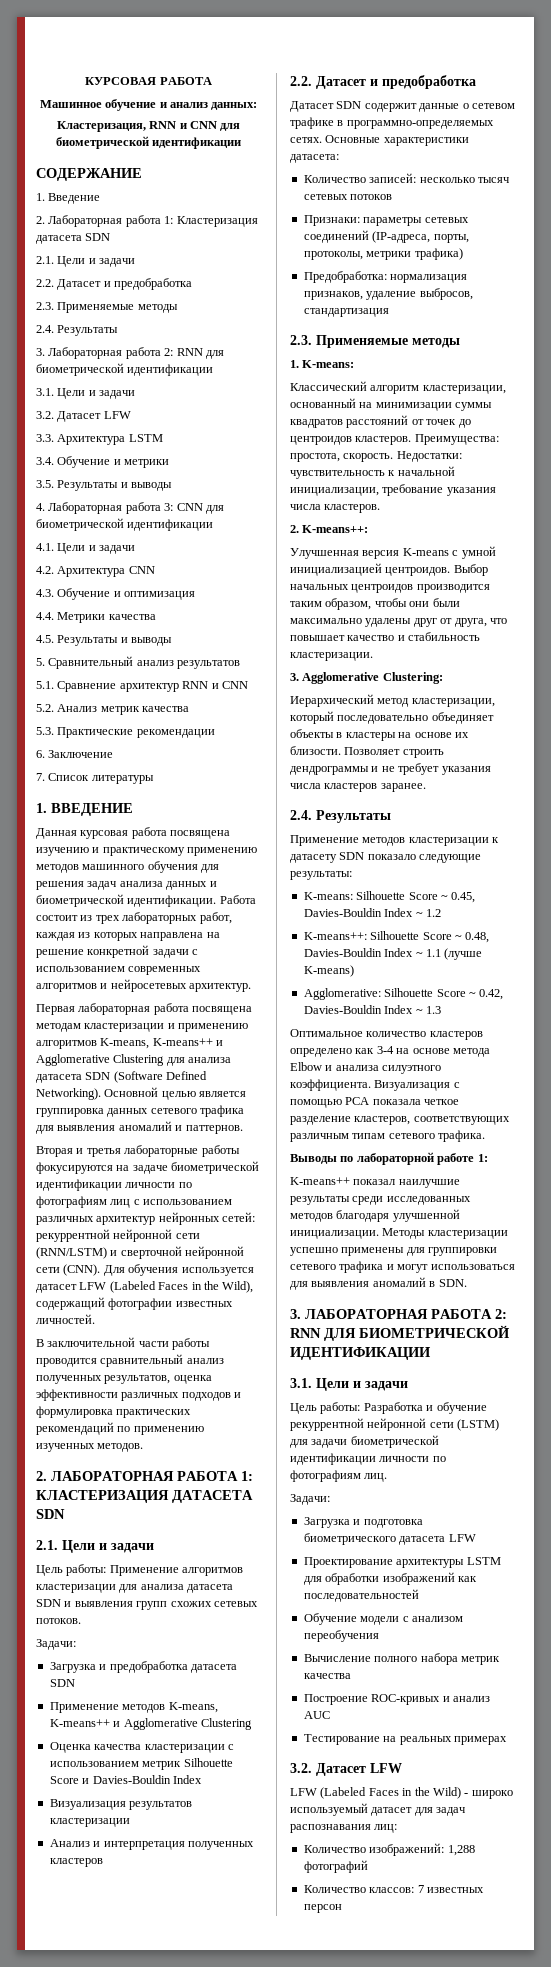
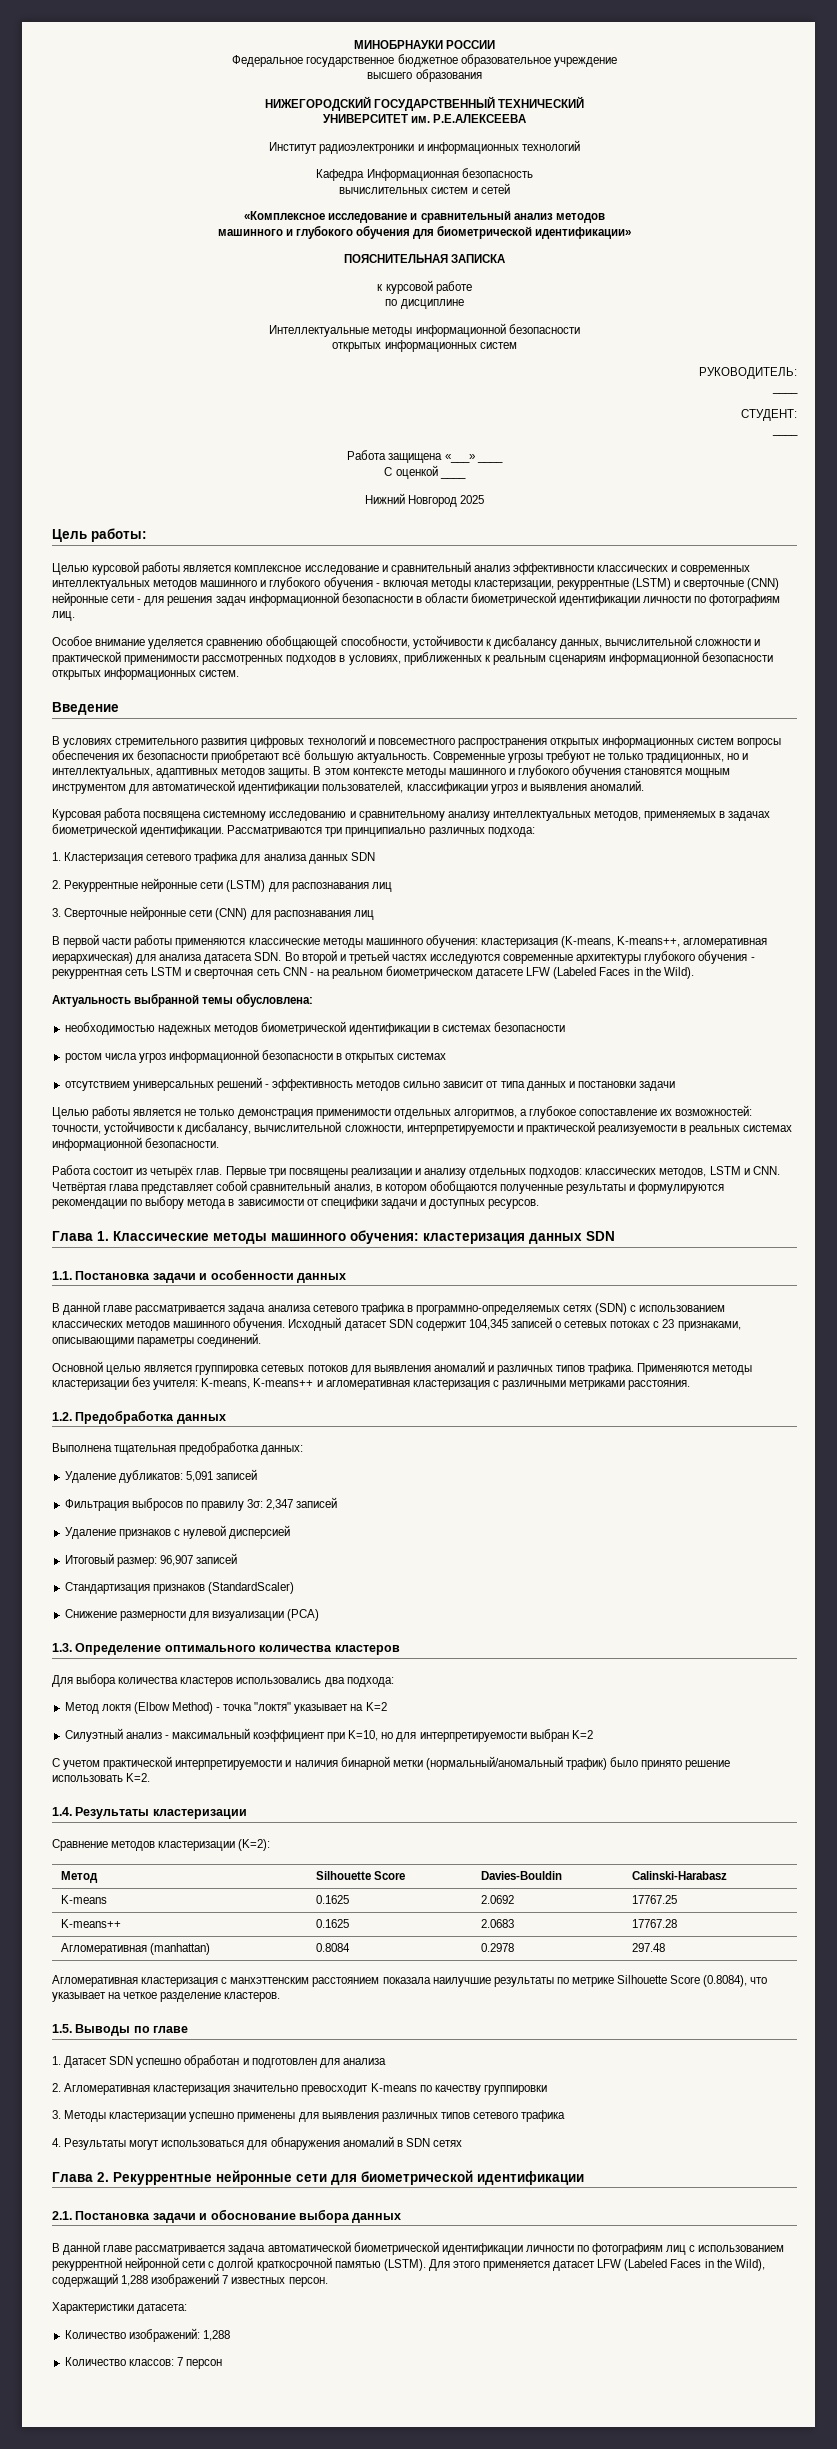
[85,77,212,85] [39,99,258,111] [56,121,241,132] [55,136,242,149] [36,168,142,181] [36,193,101,204] [36,215,258,227] [36,233,111,244] [36,256,136,267] [36,278,193,290] [36,302,178,313] [36,325,119,336] [36,347,224,359] [36,363,214,376] [36,388,136,399] [36,411,131,422] [36,434,163,445] [36,456,170,468] [36,480,173,491] [36,502,224,514] [36,518,214,531] [36,543,136,554] [36,566,155,577] [36,588,196,600] [36,612,156,623] [36,635,173,646] [36,656,241,669] [36,681,248,692] [36,704,190,715] [36,727,215,738] [36,750,114,758] [36,773,154,784] [36,803,133,816] [36,827,231,839] [36,847,258,856] [36,861,220,873] [36,881,217,890] [36,894,256,907] [36,912,232,924] [36,932,220,941] [36,945,199,958] [36,966,202,975] [36,979,252,992] [36,1003,253,1015] [36,1023,249,1032] [36,1038,224,1049] [36,1054,232,1066] [36,1071,208,1083] [36,1087,247,1100] [36,1105,245,1117] [36,1121,243,1134] [36,1145,240,1157] [36,1162,168,1174] КУРСОВАЯ РАБОТА // Машинное обучение и анализ данных: // Кластеризация, RNN и CNN для биометрической идентификации // СОДЕРЖАНИЕ // 1. Введение // 2. Лабораторная работа 1: Кластеризация датасета SDN // 2.1. Цели и задачи // 2.2. Датасет и предобработка // 2.3. Применяемые методы // 2.4. Результаты // 3. Лабораторная работа 2: RNN для биометрической идентификации // 3.1. Цели и задачи // 3.2. Датасет LFW // 3.3. Архитектура LSTM // 3.4. Обучение и метрики // 3.5. Результаты и выводы // 4. Лабораторная работа 3: CNN для биометрической идентификации // 4.1. Цели и задачи // 4.2. Архитектура CNN // 4.3. Обучение и оптимизация // 4.4. Метрики качества // 4.5. Результаты и выводы // 5. Сравнительный анализ результатов // 5.1. Сравнение архитектур RNN и CNN // 5.2. Анализ метрик качества // 5.3. Практические рекомендации // 6. Заключение // 7. Список литературы // 1. ВВЕДЕНИЕ // Данная курсовая работа посвящена изучению и практическому применению методов машинного обучения для решения задач анализа данных и биометрической идентификации. Работа состоит из трех лабораторных работ, каждая из которых направлена на решение конкретной задачи с использованием современных алгоритмов и нейросетевых архитектур. // Первая лабораторная работа посвящена методам кластеризации и применению алгоритмов K-means, K-means++ и Agglomerative Clustering для анализа датасета SDN (Software Defined Networking). Основной целью является группировка данных сетевого трафика для выявления аномалий и паттернов. // Вторая и третья лабораторные работы фокусируются на задаче -> [353,40,496,49] [232,54,617,67] [367,69,482,82] [264,96,585,111] [322,114,527,123] [269,140,580,154] [316,168,533,181] [339,183,510,194] [244,210,605,223] [217,225,632,239] [343,254,506,263] [377,280,472,294] [385,299,464,309] [269,323,580,337] [332,340,517,352] [699,367,797,379] [772,391,798,394] [741,409,797,421] [772,433,798,436] [347,450,503,463] [384,465,466,479] [364,493,485,507] [52,528,147,542] [52,561,751,575] [52,577,780,590] [52,592,781,606] [52,611,75,621] [52,635,761,649] [52,651,774,665] [52,668,240,680] [52,702,119,715] [52,734,782,748] [52,750,749,763] [52,765,731,778] [52,780,644,794] [52,808,771,821] [52,823,535,837] [52,852,375,864] [52,878,392,892] [52,906,374,920] [52,934,768,948] [52,950,755,964] [52,966,694,979] [52,993,314,1007] [64,1021,566,1035] [64,1049,447,1063] [64,1077,676,1091] [52,1105,753,1119] [52,1121,793,1135] [52,1137,220,1151] [52,1165,780,1178] [52,1180,725,1194] [52,1196,540,1209] [52,1230,615,1244] [52,1269,346,1283] [52,1301,726,1315] [52,1317,741,1331] [52,1333,262,1347] [52,1361,753,1375] [52,1377,691,1390] [52,1410,226,1424] [52,1442,304,1455] [64,1469,257,1483] [64,1497,338,1511] [64,1525,291,1539] [64,1553,237,1567] [64,1582,294,1594] [64,1609,320,1621] [52,1643,400,1655] [52,1674,394,1687] [64,1702,387,1714] [64,1728,593,1742] [52,1756,731,1770] [52,1773,151,1782] [52,1807,247,1819] [52,1839,271,1851] [60,1871,98,1883] [315,1871,406,1880] [480,1871,562,1880] [631,1871,727,1880] [60,1895,107,1904] [315,1895,349,1904] [480,1895,514,1904] [631,1895,677,1904] [60,1919,121,1928] [315,1919,349,1928] [480,1919,514,1928] [631,1919,677,1928] [60,1943,211,1955] [315,1943,350,1952] [480,1943,514,1952] [631,1943,665,1952] [52,1975,768,1987] [52,1992,281,2002] [52,2024,189,2036] [52,2055,386,2068] [52,2083,547,2095] [52,2110,566,2122] [52,2136,462,2150] [52,2170,584,2185] [52,2209,402,2223] [52,2241,351,2255] МИНОБРНАУКИ РОССИИ // Федеральное государственное бюджетное образовательное учреждение // высшего образования // НИЖЕГОРОДСКИЙ ГОСУДАРСТВЕННЫЙ ТЕХНИЧЕСКИЙ // УНИВЕРСИТЕТ им. Р.Е.АЛЕКСЕЕВА // Институт радиоэлектроники и информационных технологий // Кафедра Информационная безопасность // вычислительных систем и сетей // «Комплексное исследование и сравнительный анализ методов // машинного и глубокого обучения для биометрической идентификации» // ПОЯСНИТЕЛЬНАЯ ЗАПИСКА // к курсовой работе // по дисциплине // Интеллектуальные методы информационной безопасности // открытых информационных систем // РУКОВОДИТЕЛЬ: // ____ // СТУДЕНТ: // ____ // Работа защищена «___» ____ // С оценкой ____ // Нижний Новгород 2025 // Цель работы: // Целью курсовой работы является комплексное исследование и сравнительный анализ эффективности классических и современных интеллектуальных методов машинного и глубокого обучения - включая методы кластеризации, рекуррентные (LSTM) и сверточные (CNN) нейронные сети - для решения задач информационной безопасности в области биометрической идентификации личности по фотографиям лиц. // Особое внимание уделяется сравнению обобщающей способности, устойчивости к дисбалансу данных, вычислительной сложности и практической применимости рассмотренных подходов в условиях, приближенных к реальным сценариям информационной безопасности открытых информационных систем. // Введение // В условиях стремительного развития цифровых технологий и повсеместного распространения открытых информационных систем вопросы обеспечения их безопасности приобретают всё большую актуальность. Современные угрозы требуют не только традиционных, но и интеллектуальных, адаптивных методов защиты. В этом контексте методы машинного и глубокого обучения становятся мощным инструментом для автоматической идентификации пользователей, классификации угроз и выявления аномалий. // Курсовая работа посвящена системному исследованию и сравнительному анализу интеллектуальных методов, применяемых в задачах биометрической идентификации. Рассматриваются три принципиально различных подхода: // 1. Кластеризация сетевого трафика для анализа данных SDN // 2. Рекуррентные нейронные сети (LSTM) для распознавания лиц // 3. Сверточные нейронные сети (CNN) для распознавания лиц // В первой части работы применяются классические методы машинного обучения: кластеризация (K-means, K-means++, агломеративная иерархическая) для анализа датасета SDN. Во второй и третьей частях исследуются современные архитектуры глубокого обучения - рекуррентная сеть LSTM и сверточная сеть CNN - на реальном биометрическом датасете LFW (Labeled Faces in the Wild). // Актуальность выбранной темы обусловлена: // необходимостью надежных методов биометрической идентификации в системах безопасности // ростом числа угроз информационной безопасности в открытых системах // отсутствием универсальных решений - эффективность методов сильно зависит от типа данных и постановки задачи // Целью работы является не только демонстрация применимости отдельных алгоритмов, а глубокое сопоставление их возможностей: точности, устойчивости к дисбалансу, вычислительной сложности, интерпретируемости и практической реализуемости в реальных системах информационной безопасности. // Работа состоит из четырёх глав. Первые три посвящены реализации и анализу отдельных подходов: классических методов, LSTM и CNN. Четвёртая глава представляет собой сравнительный анализ, в котором обобщаются полученные результаты и формулируются рекомендации по выбору метода в зависимости от специфики задачи и доступных ресурсов. // Глава 1. Классические методы машинного обучения: кластеризация данных SDN // 1.1. Постановка задачи и особенности данных // В данной главе рассматривается задача анализа сетевого трафика в программно-определяемых сетях (SDN) с использованием классических методов машинного обучения. Исходный датасет SDN содержит 104,345 записей о сетевых потоках с 23 признаками, описывающими параметры соединений. // Основной целью является группировка сетевых потоков для выявления аномалий и различных типов трафика. Применяются методы кластеризации без учителя: K-means, K-means++ и агломеративная кластеризация с различными метриками расстояния. // 1.2. Предобработка данных // Выполнена тщательная предобработка данных: // Удаление дубликатов: 5,091 записей // Фильтрация выбросов по правилу 3σ: 2,347 записей // Удаление признаков с нулевой дисперсией // Итоговый размер: 96,907 записей // Стандартизация признаков (StandardScaler) // Снижение размерности для визуализации (PCA) // 1.3. Определение оптимального количества кластеров // Для выбора количества кластеров использовались два подхода: // Метод локтя (Elbow Method) - точка "локтя" указывает на K=2 // Силуэтный анализ - максимальный коэффициент при K=10, но для интерпретируемости выбран K=2 // С учетом практической интерпретируемости и наличия бинарной метки (нормальный/аномальный трафик) было принято решение использовать K=2. // 1.4. Результаты кластеризации // Сравнение методов кластеризации (K=2): // Метод | Silhouette Score | Davies-Bouldin | Calinski-Harabasz // K-means | 0.1625 | 2.0692 | 17767.25 // K-means++ | 0.1625 | 2.0683 | 17767.28 // Агломеративная (manhattan) | 0.8084 | 0.2978 | 297.48 // Агломеративная кластеризация с манхэттенским расстоянием показала наилучшие результаты по метрике Silhouette Score (0.8084), что указывает на четкое разделение кластеров. // 1.5. Выводы по главе // 1. Датасет SDN успешно обработан и подготовлен для анализа // 2. Агломеративная кластеризация значительно превосходит K-means по качеству группировки // 3. Методы кластеризации успешно применены для выявления различных типов сетевого трафика // 4. Результаты могут использоваться для обнаружения аномалий в SDN сетях // Глава 2. Рекуррентные нейронные сети для биометрической идентификации // 2.1. Постановка задачи и обоснование выбора данных // В данной главе рассматривается задача автоматической
[36,1212,256,1225] [36,1229,200,1242] [36,1246,245,1259] [36,1264,254,1276] различных архитектур нейронных сетей: рекуррентной нейронной сети (RNN/LSTM) и сверточной нейронной сети (CNN). Для обучения используется -> [52,2257,551,2271] рекуррентной нейронной сети с долгой краткосрочной памятью (LSTM). Для этого применяется
[108,1298,233,1310] [36,1314,95,1324] [36,1337,211,1350] [36,1354,224,1367] [36,1375,212,1384] [36,1389,242,1401] [36,1406,192,1418] [36,1422,204,1435] [36,1443,144,1452] [36,1471,253,1481] [36,1490,253,1503] [36,1509,65,1519] [36,1540,154,1553] [36,1564,244,1576] [36,1584,234,1593] [36,1599,258,1610] [36,1618,81,1624] [36,1639,76,1650] [49,1661,237,1673] [49,1679,75,1687] [49,1702,218,1713] [49,1718,252,1730] [49,1742,234,1753] [49,1758,233,1770] [49,1775,202,1784] [49,1799,193,1810] [49,1818,130,1827] [49,1839,254,1850] [49,1858,103,1867] [290,75,476,89] [290,101,515,112] [290,117,494,129] [290,135,469,146] [290,154,339,163] [303,173,509,183] [303,194,393,200] [303,215,469,226] [303,230,469,243] [303,248,463,260] [303,271,468,283] [303,288,473,300] [303,308,389,317] [290,335,460,348] [290,360,355,368] [290,381,506,394] [290,398,493,411] [290,415,471,428] [290,434,499,445] [290,451,462,462] [290,466,455,479] [290,484,496,496] [290,504,381,513] [290,525,369,533] [290,546,496,559] [290,563,488,576] [290,584,490,593] [290,598,460,610] [290,618,507,627] [290,632,481,641] [290,652,373,661] [290,672,443,684] [290,694,495,707] [290,711,494,724] [290,729,469,741] [290,746,444,758] [290,763,491,775] [290,783,426,792] [290,810,391,823] [290,835,500,846] [290,852,482,863] [290,871,352,880] [303,891,476,903] [303,908,441,917] [303,931,490,943] [303,948,483,960] [303,965,354,977] [303,988,504,1000] [303,1005,441,1014] [290,1029,483,1040] [290,1046,490,1057] [290,1062,442,1074] [290,1079,460,1091] [290,1097,460,1108] [290,1116,510,1125] [290,1130,486,1142] [290,1152,488,1165] [290,1177,460,1188] [290,1196,471,1205] [290,1209,460,1222] [290,1228,508,1239] [290,1247,498,1256] [290,1261,515,1273] [290,1277,467,1290] [290,1309,507,1319] [290,1325,510,1341] [290,1347,431,1360] [290,1378,408,1391] [290,1402,487,1414] [290,1418,500,1431] [290,1435,439,1448] [290,1453,446,1465] [290,1470,388,1482] [290,1494,330,1505] [303,1517,423,1528] [303,1533,476,1545] [303,1557,501,1568] [303,1572,477,1585] [303,1589,419,1602] [303,1613,463,1625] [303,1630,379,1642] [303,1653,500,1665] [303,1673,351,1679] [303,1694,490,1705] [303,1711,330,1719] [303,1734,507,1745] [290,1763,402,1776] [290,1787,513,1799] [290,1803,466,1816] [290,1824,398,1833] фотографии известных личностей. // В заключительной части работы проводится сравнительный анализ полученных результатов, оценка эффективности различных подходов и формулировка практических рекомендаций по применению изученных методов. // 2. ЛАБОРАТОРНАЯ РАБОТА 1: КЛАСТЕРИЗАЦИЯ ДАТАСЕТА SDN // 2.1. Цели и задачи // Цель работы: Применение алгоритмов кластеризации для анализа датасета SDN и выявления групп схожих сетевых потоков. // Задачи: // Загрузка и предобработка датасета SDN // Применение методов K-means, K-means++ и Agglomerative Clustering // Оценка качества кластеризации с использованием метрик Silhouette Score и Davies-Bouldin Index // Визуализация результатов кластеризации // Анализ и интерпретация полученных кластеров // 2.2. Датасет и предобработка // Датасет SDN содержит данные о сетевом трафике в программно-определяемых сетях. Основные характеристики датасета: // Количество записей: несколько тысяч сетевых потоков // Признаки: параметры сетевых соединений (IP-адреса, порты, протоколы, метрики трафика) // Предобработка: нормализация признаков, удаление выбросов, стандартизация // 2.3. Применяемые методы // 1. K-means: // Классический алгоритм кластеризации, основанный на минимизации суммы квадратов расстояний от точек до центроидов кластеров. Преимущества: простота, скорость. Недостатки: чувствительность к начальной инициализации, требование указания числа кластеров. // 2. K-means++: // Улучшенная версия K-means с умной инициализацией центроидов. Выбор начальных центроидов производится таким образом, чтобы они были максимально удалены друг от друга, что повышает качество и стабильность кластеризации. // 3. Agglomerative Clustering: // Иерархический метод кластеризации, который последовательно объединяет объекты в кластеры на основе их близости. Позволяет строить дендрограммы и не требует указания числа кластеров заранее. // 2.4. Результаты // Применение методов кластеризации к датасету SDN показало следующие результаты: // K-means: Silhouette Score ~ 0.45, Davies-Bouldin Index ~ 1.2 // K-means++: Silhouette Score ~ 0.48, Davies-Bouldin Index ~ 1.1 (лучше K-means) // Agglomerative: Silhouette Score ~ 0.42, Davies-Bouldin Index ~ 1.3 // Оптимальное количество кластеров определено как 3-4 на основе метода Elbow и анализа силуэтного коэффициента. Визуализация с помощью PCA показала четкое разделение кластеров, соответствующих различным типам сетевого трафика. // Выводы по лабораторной работе 1: // K-means++ показал наилучшие результаты среди исследованных методов благодаря улучшенной инициализации. Методы кластеризации успешно применены для группировки сетевого трафика и могут использоваться для выявления аномалий в SDN. // 3. ЛАБОРАТОРНАЯ РАБОТА 2: RNN ДЛЯ БИОМЕТРИЧЕСКОЙ ИДЕНТИФИКАЦИИ // 3.1. Цели и задачи // Цель работы: Разработка и обучение рекуррентной нейронной сети (LSTM) для задачи биометрической идентификации личности по фотографиям лиц. // Задачи: // Загрузка и подготовка биометрического датасета LFW // Проектирование архитектуры LSTM для обработки изображений как последовательностей // Обучение модели с анализом переобучения // Вычисление полного набора метрик качества // Построение ROC-кривых и анализ AUC // Тестирование на реальных примерах // 3.2. Датасет LFW // LFW (Labeled Faces in the Wild) - широко используемый датасет для задач распознавания лиц: -> [121,2273,328,2287] [52,2302,188,2314] 1,288 изображений 7 известных персон. // Характеристики датасета:
[303,1860,368,1873] фотографий -> (230, 2335) none
[426,1887,484,1893] известных -> (183, 2361) none

